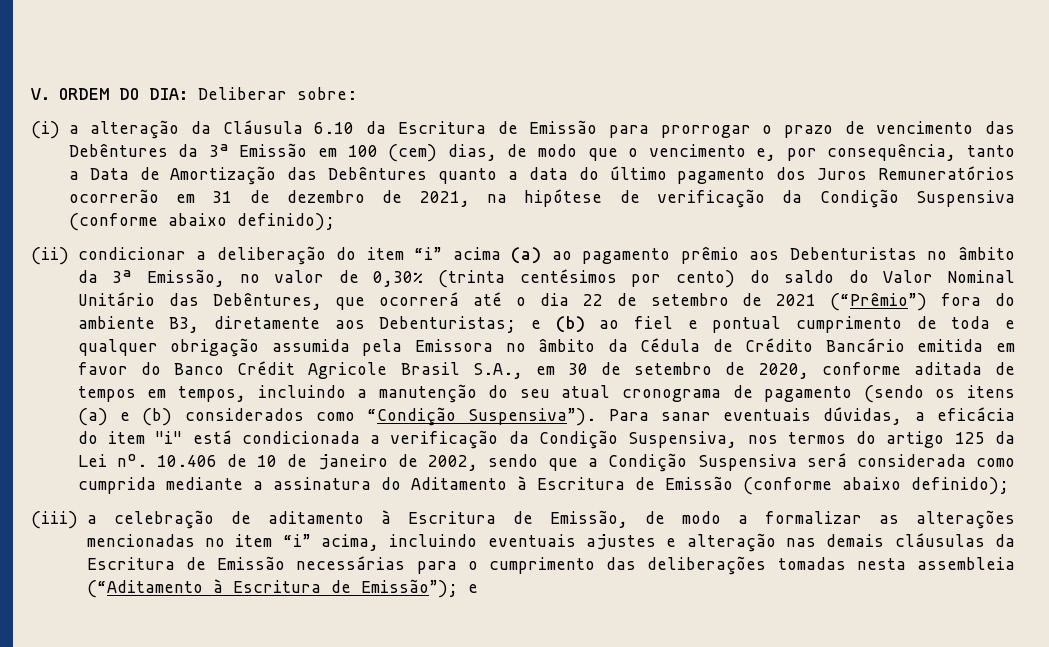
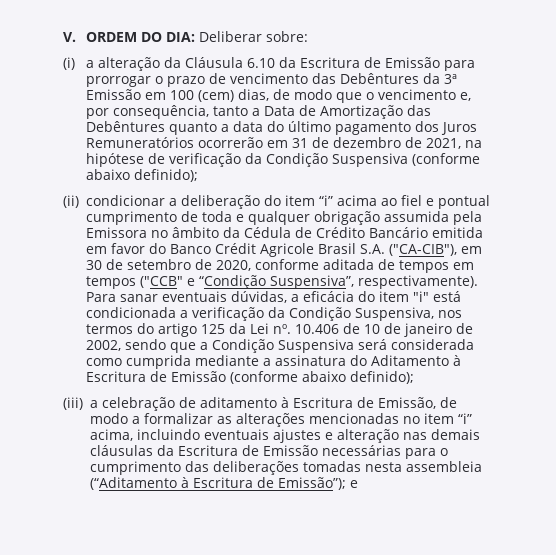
[511,246,1015,264] [77,269,1016,288] [77,292,1015,311] [77,316,585,333] (a) ao pagamento prêmio aos Debenturistas no âmbito da 3ª Emissão, no valor de 0,30% (trinta centésimos por cento) do saldo do Valor Nominal Unitário das Debêntures, que ocorrerá até o dia 22 de setembro de 2021 (“Prêmio”) fora do ambiente B3, diretamente aos Debenturistas; e (b) -> (377, 200) none
[472,363,523,379] S.A., -> [359,244,457,256] S.A. ("CA-CIB"),
[177,384,1015,403] [77,407,597,426] tempos, incluindo a manutenção do seu atual cronograma de pagamento (sendo os itens (a) e (b) considerados como “Condição Suspensiva”). -> [85,275,478,289] tempos ("CCB" e “Condição Suspensiva”, respectivamente).

